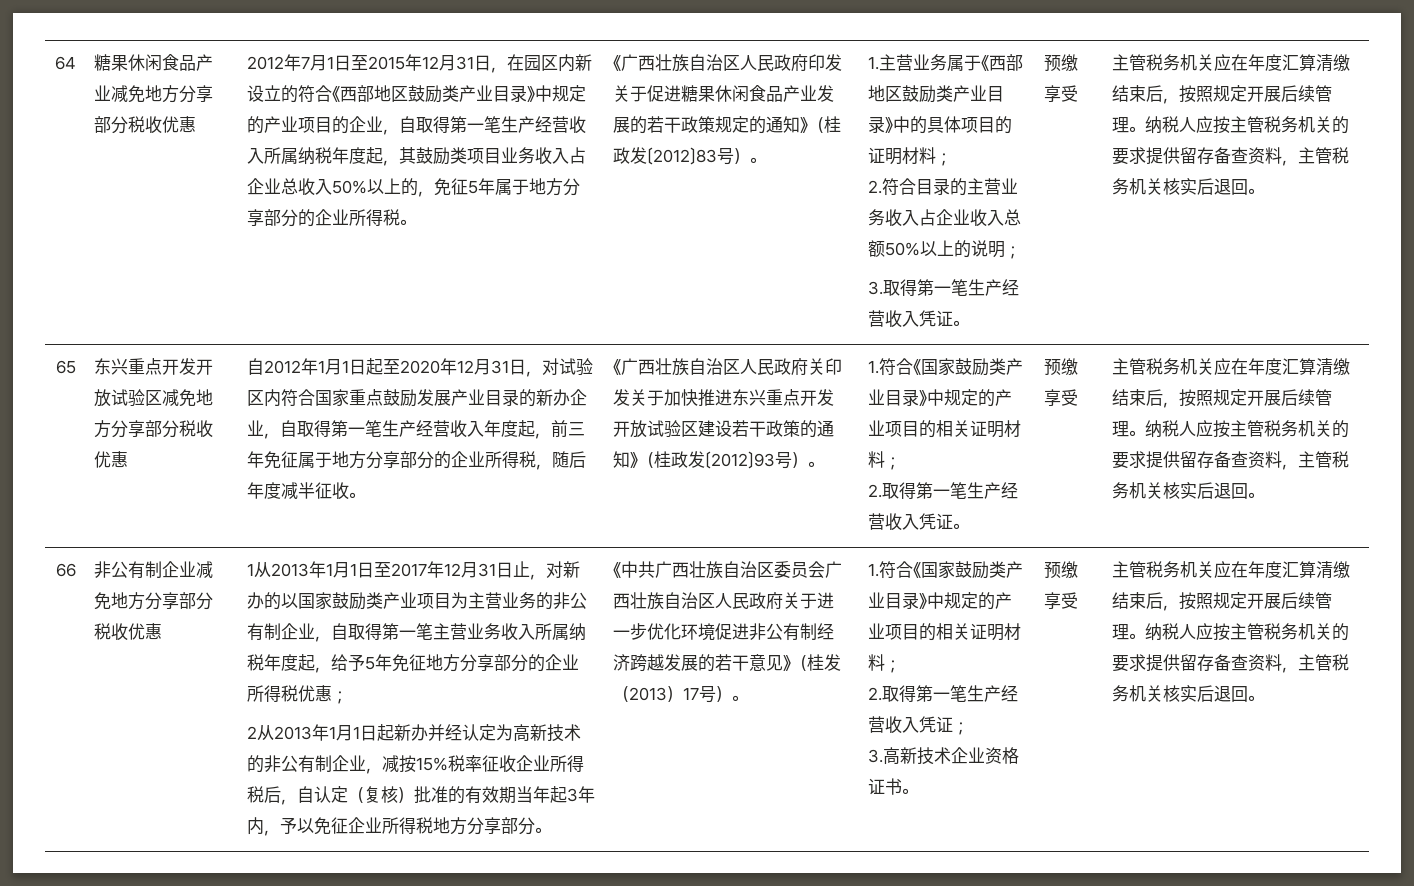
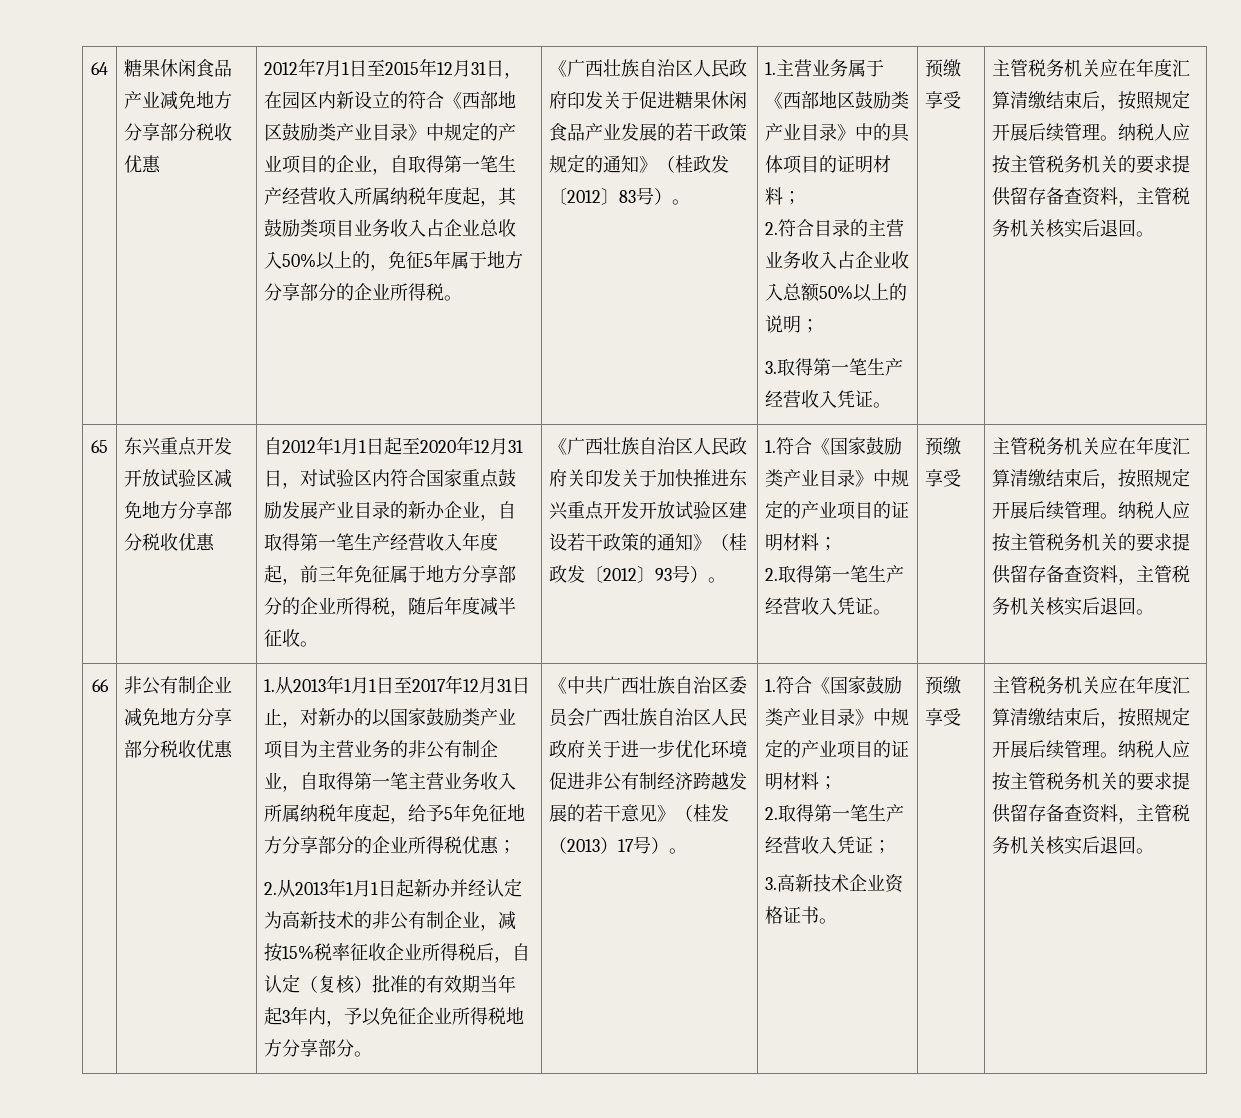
[936,420,971,437] 相关 -> (892, 510) none
[247,563,255,576] 1 -> [264,679,276,692] 1.
[247,726,258,739] 2 -> [264,882,278,895] 2.
[936,623,971,640] 相关 -> (892, 749) none

